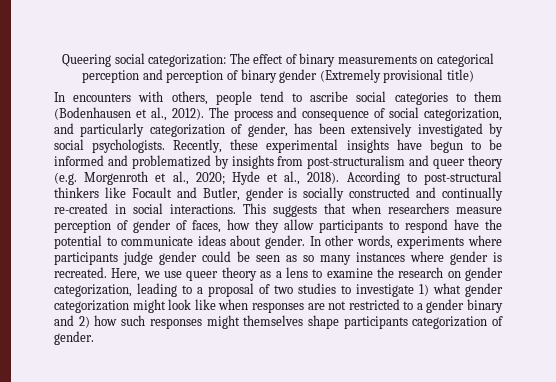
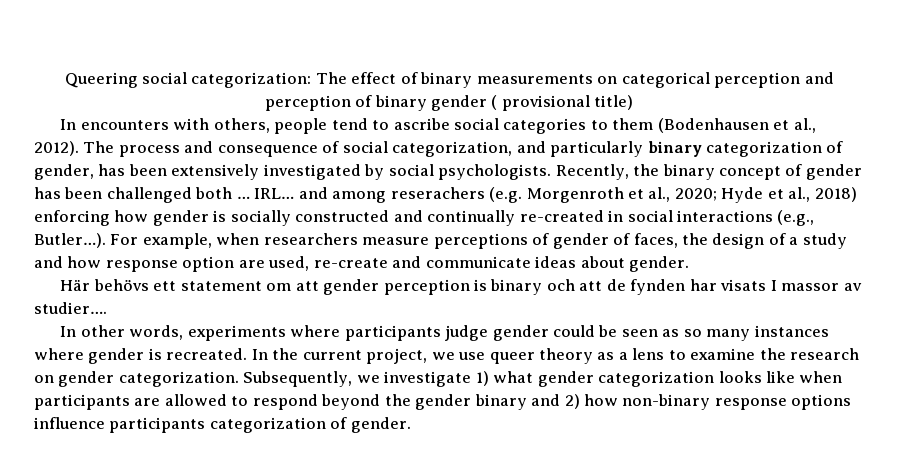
[319,69,381,83] (Extremely -> [491,95,498,110] (
(145, 130) none -> [647,141,702,157] binary
[230,139,502,153] [54,155,503,169] these experimental insights have begun to be informed and problematized by insights from post-structuralism and queer theory -> [633,164,862,180] [34,187,485,203] the binary concept of gender has been challenged both … IRL… and among reserachers
[307,171,503,185] [54,187,240,201] 2018). According to post-structural thinkers like Focault and Butler, -> [814,187,857,202] [34,210,149,226] 2018) enforcing how
[170,203,346,217] interactions. This suggests that -> [677,210,815,226] [34,233,212,249] interactions (e.g., Butler…). For example,
[54,220,111,233] perception -> [433,233,528,249] perceptions
[227,219,502,233] [54,235,305,249] how they allow participants to respond have the potential to communicate ideas about gender. -> [682,233,847,249] [34,256,690,272] [60,279,862,295] [34,302,107,314] the design of a study and how response option are used, re-create and communicate ideas about gender. // Här behövs ett statement om att gender perception is binary och att de fynden har visats I massor av studier…. //
[111,268,141,281] Here, -> [251,348,428,364] In the current project,
[54,283,351,297] categorization, leading to a proposal of two studies to -> [118,371,380,387] categorization. Subsequently, we
[132,299,423,313] might look like when responses are not restricted to a -> [718,371,843,383] [34,394,411,410] looks like when participants are allowed to respond beyond the
[121,315,339,329] such responses might themselves shape -> [622,394,852,410] [34,417,105,429] non-binary response options influence

